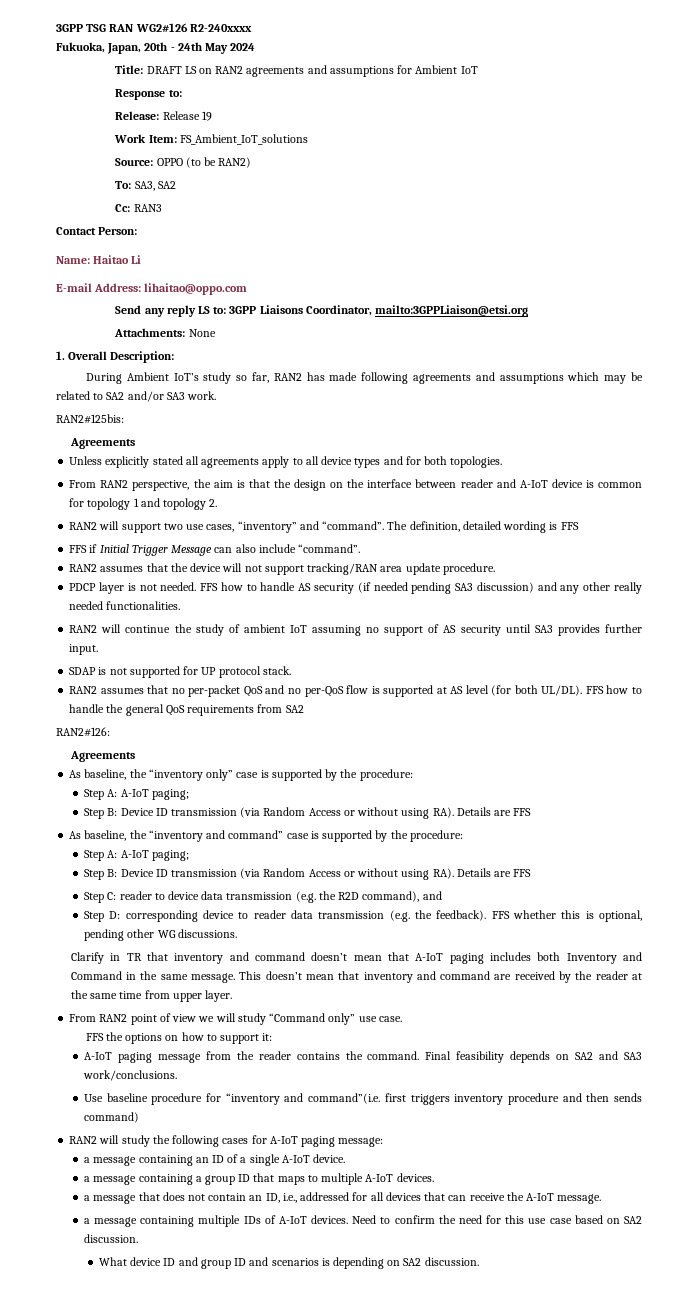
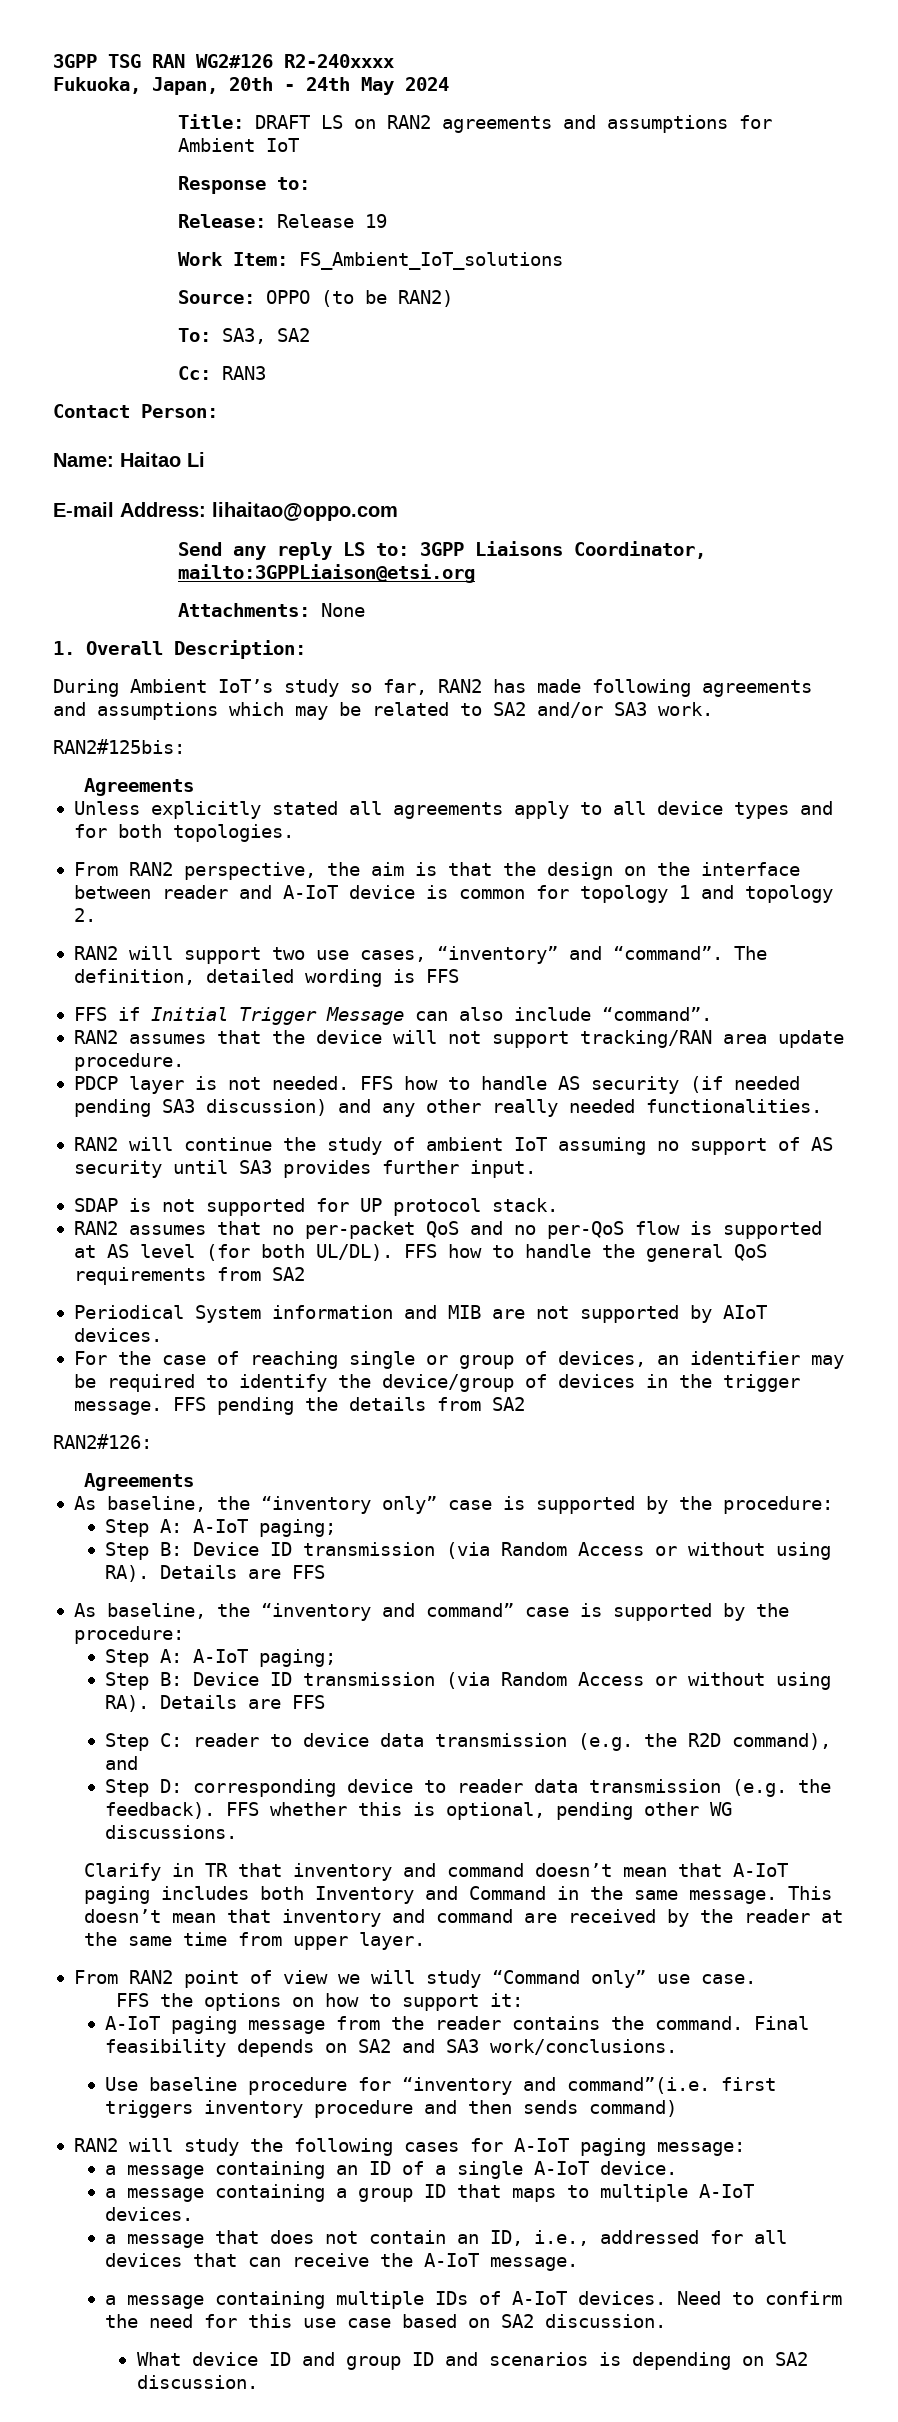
(304, 709) none -> [73,1305,767,1323] [73,1328,162,1342] [73,1351,844,1369] [73,1374,800,1392] [73,1397,525,1415] // Periodical System information and MIB are not supported by AIoT devices. // For the case of reaching single or group of devices, an identifier may be required to identify the device/group of devices in the trigger message. FFS pending the details from SA2

